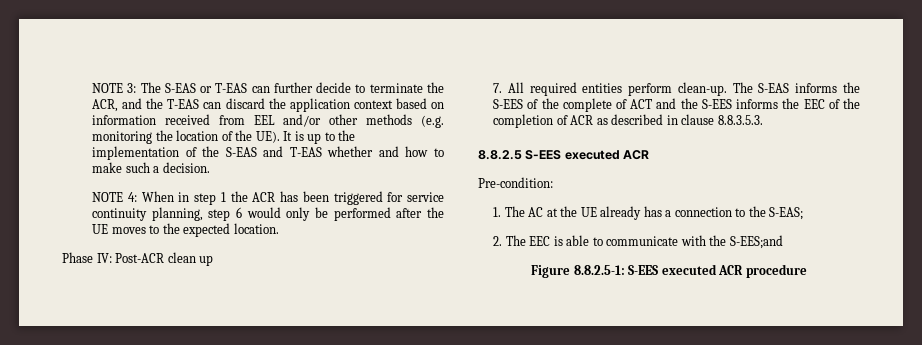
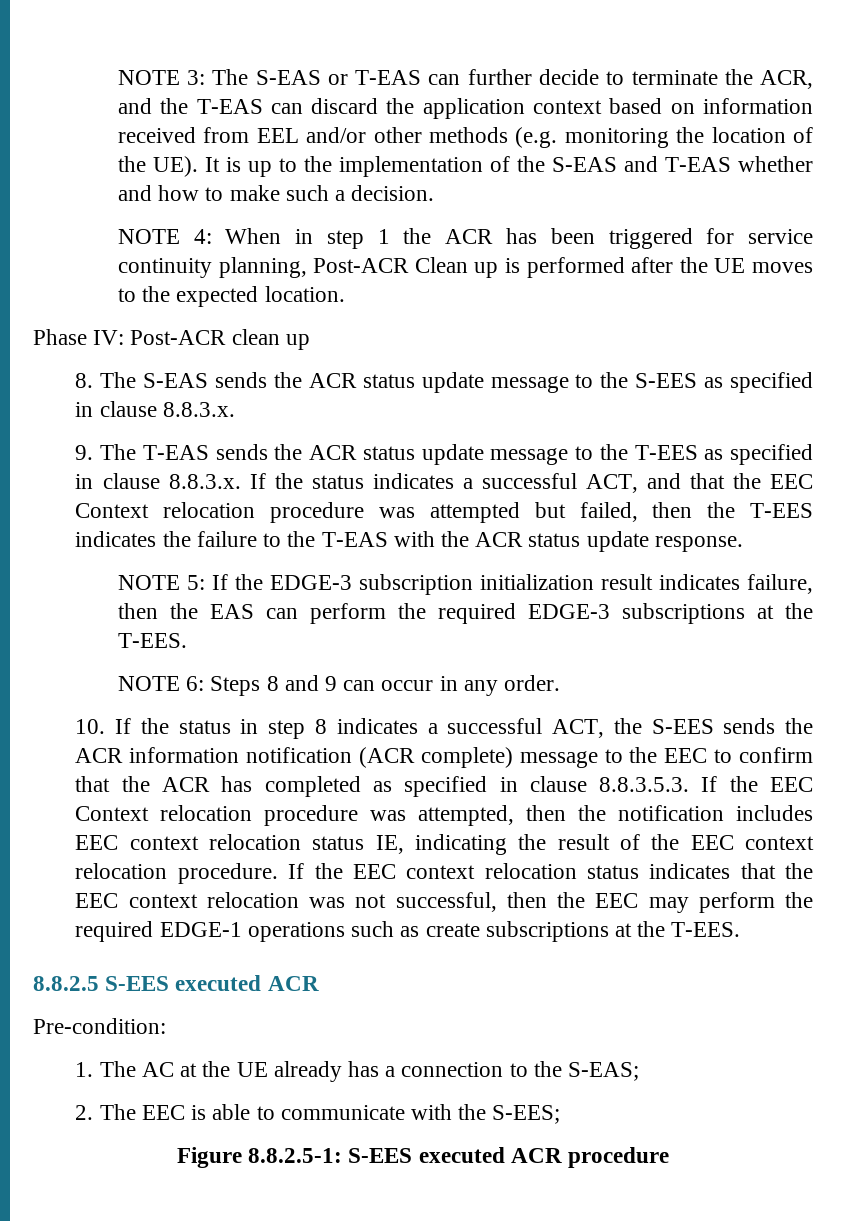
[208,207,329,221] step 6 would only be -> [313,257,520,278] Post-ACR Clean up is
[493,82,860,96] [493,98,860,112] [493,114,763,128] 7. All required entities perform clean-up. The S-EAS informs the S-EES of the complete of ACT and the S-EES informs the EEC of the completion of ACR as described in clause 8.8.3.5.3. -> [75,372,814,393] [75,401,235,417] [75,444,813,465] [75,473,813,493] [75,502,813,523] [75,531,743,552] [117,574,813,595] [117,603,813,624] [117,633,187,648] [117,675,561,696] [75,718,813,739] [75,747,813,768] [75,776,814,797] [75,805,813,826] [75,834,814,855] [75,863,813,884] [75,892,813,913] [75,921,741,942] 8. The S-EAS sends the ACR status update message to the S-EES as specified in clause 8.8.3.x. // 9. The T-EAS sends the ACR status update message to the T-EES as specified in clause 8.8.3.x. If the status indicates a successful ACT, and that the EEC Context relocation procedure was attempted but failed, then the T-EES indicates the failure to the T-EAS with the ACR status update response. // NOTE 5: If the EDGE-3 subscription initialization result indicates failure, then the EAS can perform the required EDGE-3 subscriptions at the T-EES. // NOTE 6: Steps 8 and 9 can occur in any order. // 10. If the status in step 8 indicates a successful ACT, the S-EES sends the ACR information notification (ACR complete) message to the EEC to confirm that the ACR has completed as specified in clause 8.8.3.5.3. If the EEC Context relocation procedure was attempted, then the notification includes EEC context relocation status IE, indicating the result of the EEC context relocation procedure. If the EEC context relocation status indicates that the EEC context relocation was not successful, then the EEC may perform the required EDGE-1 operations such as create subscriptions at the T-EES.
[729,235,783,249] S-EES;and -> [492,1105,561,1124] S-EES;

